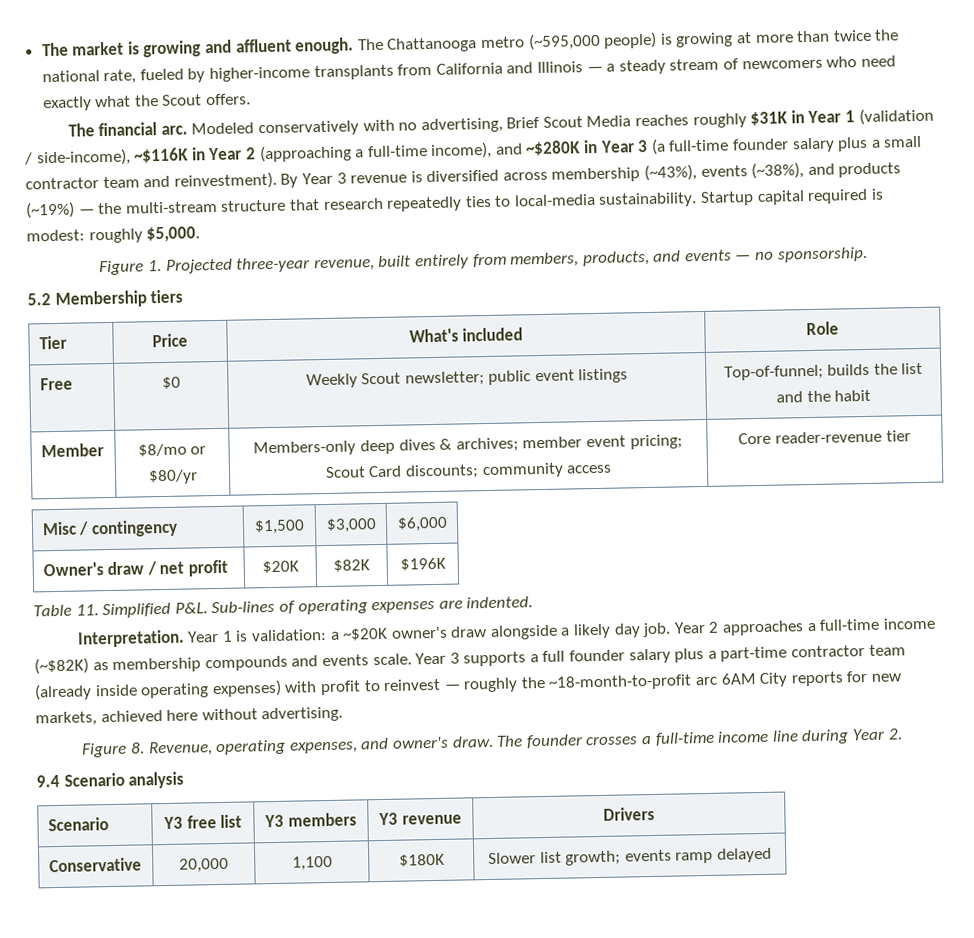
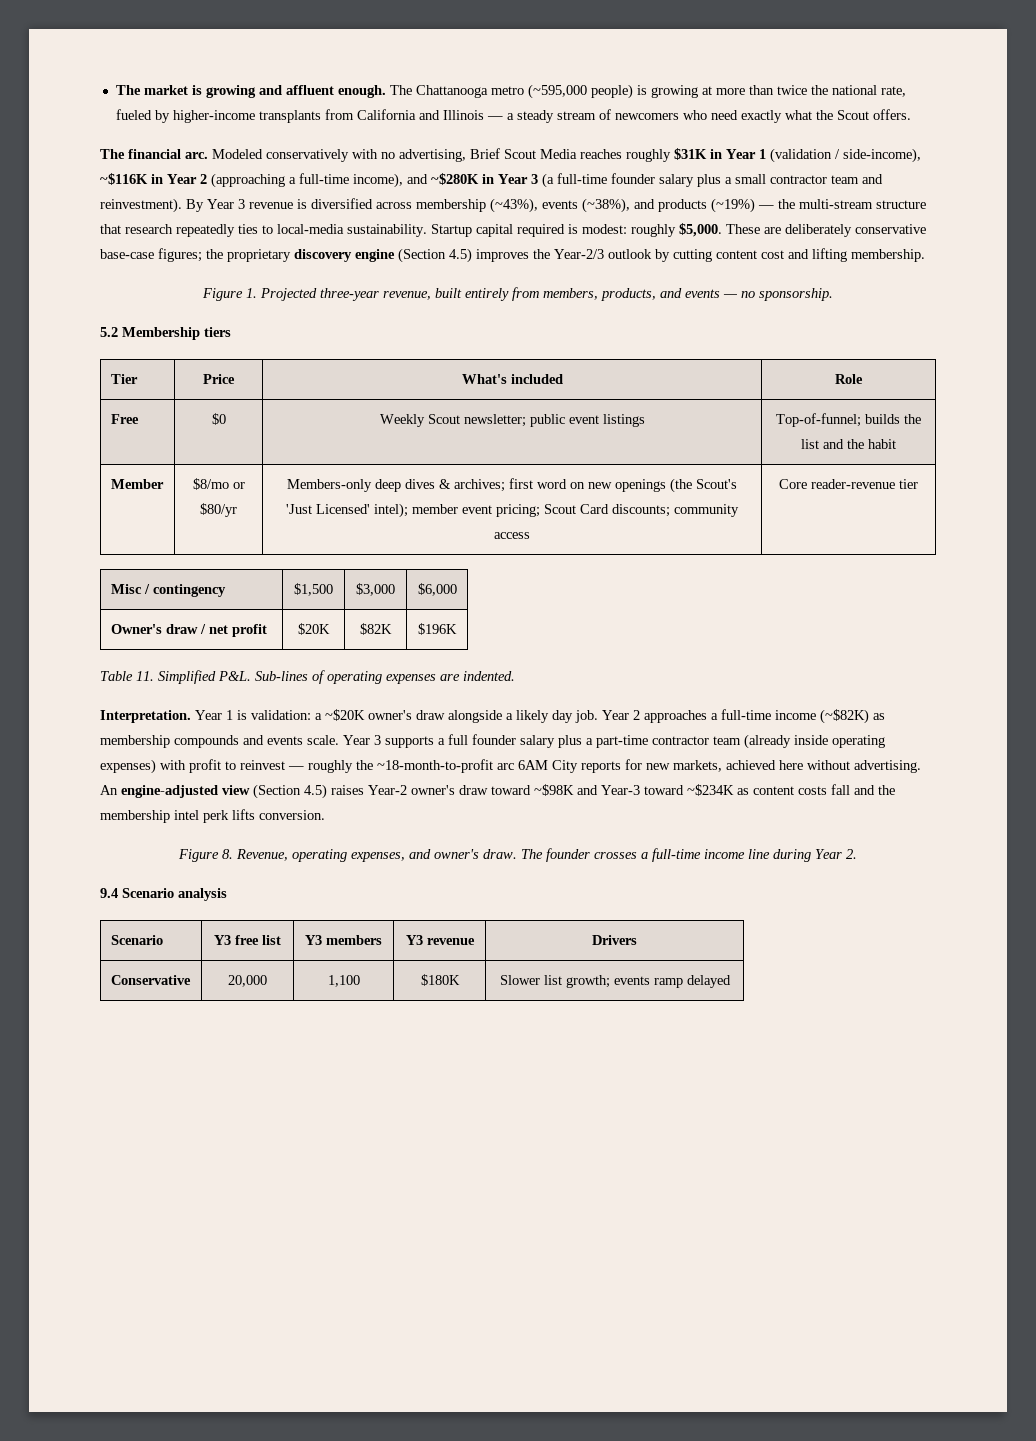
(201, 234) none -> [726,224,926,237] [100,248,925,263] These are deliberately conservative base-case figures; the proprietary discovery engine (Section 4.5) improves the Year-2/3 outlook by cutting content cost and lifting membership.
(519, 445) none -> [509,478,737,493] [286,503,408,518] first word on new openings (the Scout's 'Just Licensed' intel);
(344, 714) none -> [100,784,895,799] [100,809,325,823] An engine-adjusted view (Section 4.5) raises Year-2 owner's draw toward ~$98K and Year-3 toward ~$234K as content costs fall and the membership intel perk lifts conversion.

